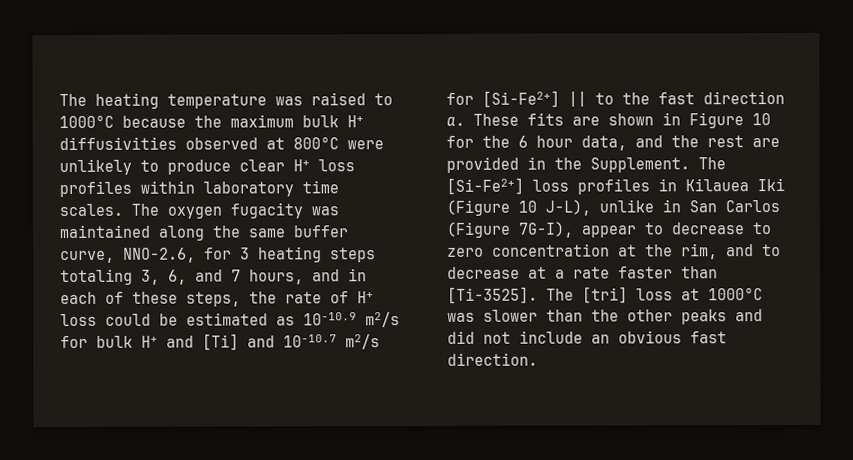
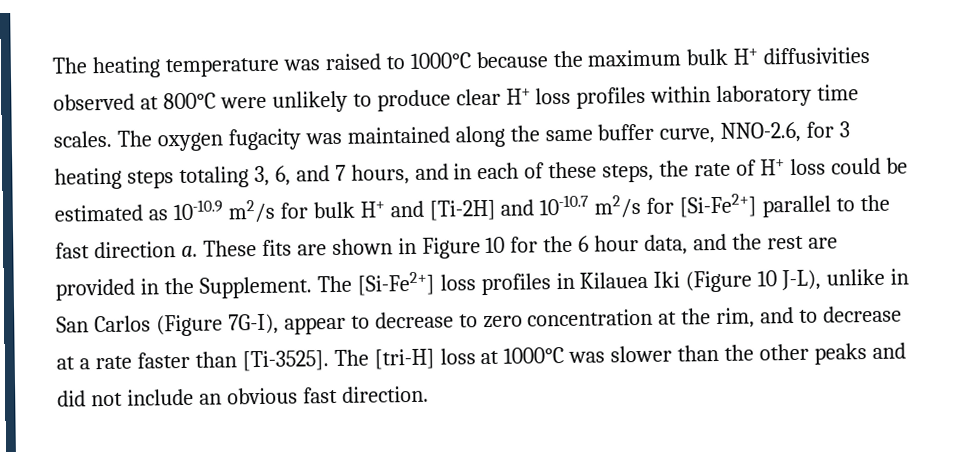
[202,333,239,351] [Ti] -> [428,199,496,221] [Ti-2H]
[568,91,587,107] || -> [762,195,832,218] parallel
[582,286,628,304] [tri] -> [373,348,435,370] [tri-H]

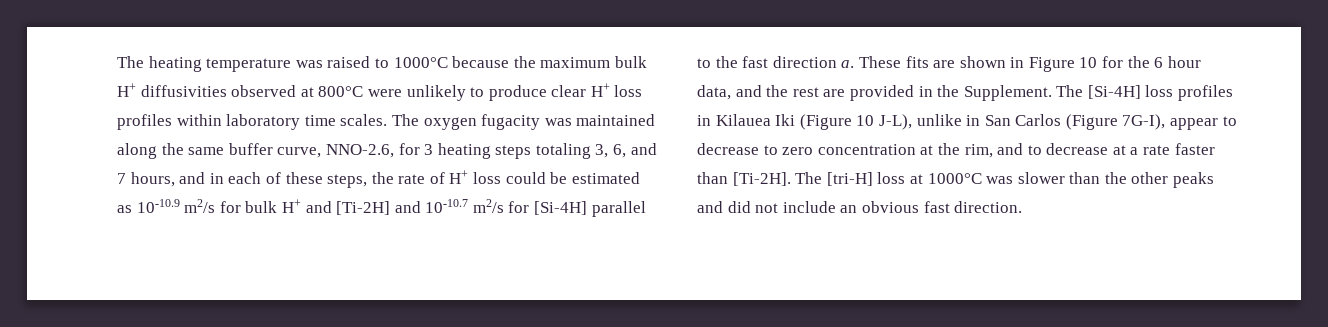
[679,193,758,218] [Si-Fe2+] -> [534,201,588,215] [Si-4H]
[356,271,435,296] [Si-Fe2+] -> [1087,85,1141,99] [Si-4H]
[241,350,329,372] [Ti-3525]. -> [732,172,791,186] [Ti-2H].

